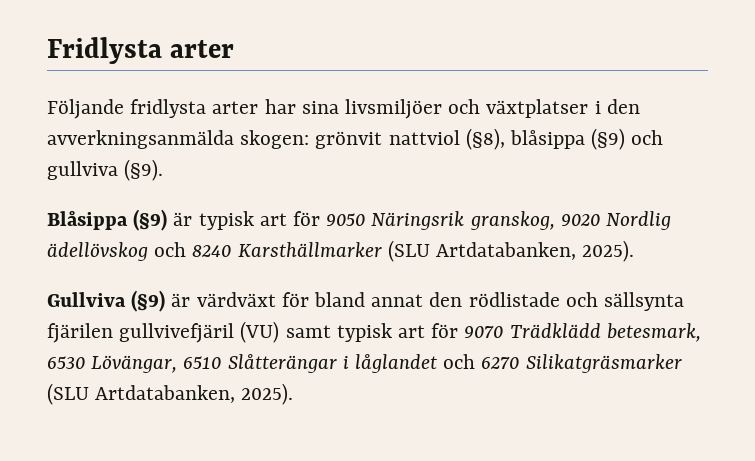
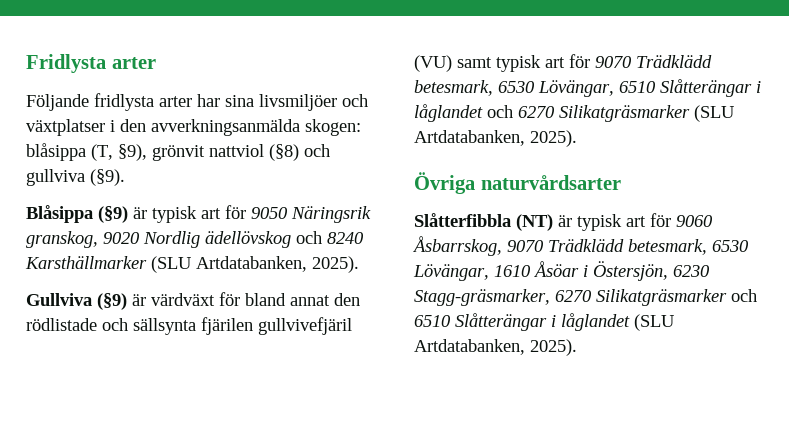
[315,128,626,150] grönvit nattviol (§8), blåsippa (§9) -> [26,143,299,161] blåsippa (T, §9), grönvit nattviol (§8)
(294, 394) none -> [414,172,621,194] [414,213,713,231] [412,236,749,256] [413,261,710,281] [414,289,757,306] [414,313,674,331] [414,339,577,356] // Övriga naturvårdsarter // Slåtterfibbla (NT) är typisk art för 9060 Åsbarrskog, 9070 Trädklädd betesmark, 6530 Lövängar, 1610 Åsöar i Östersjön, 6230 Stagg-gräsmarker, 6270 Silikatgräsmarker och 6510 Slåtterängar i låglandet (SLU Artdatabanken, 2025).

